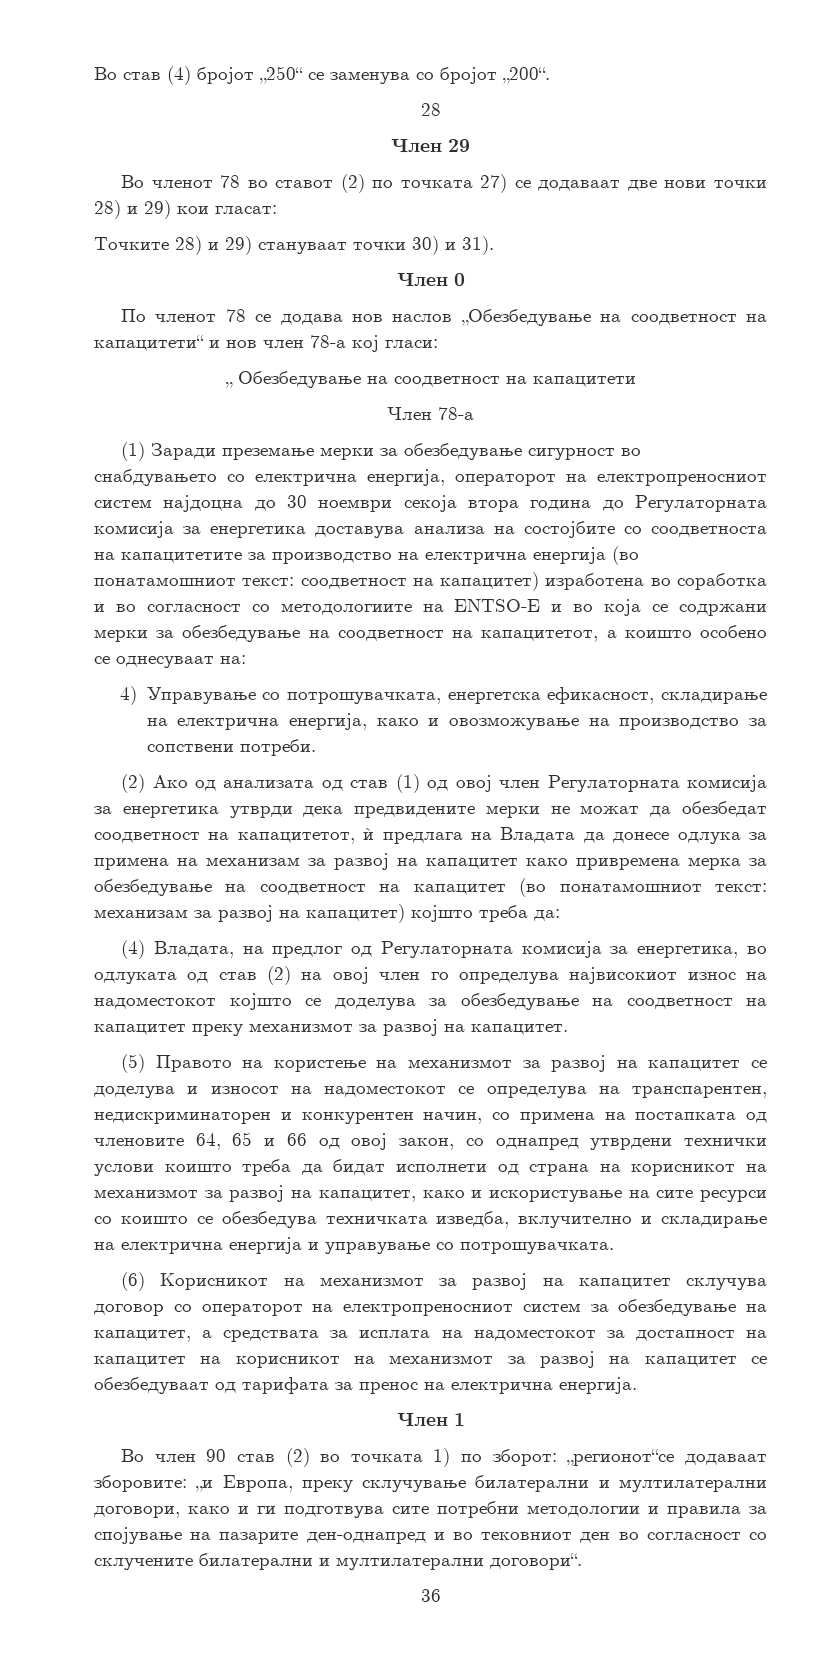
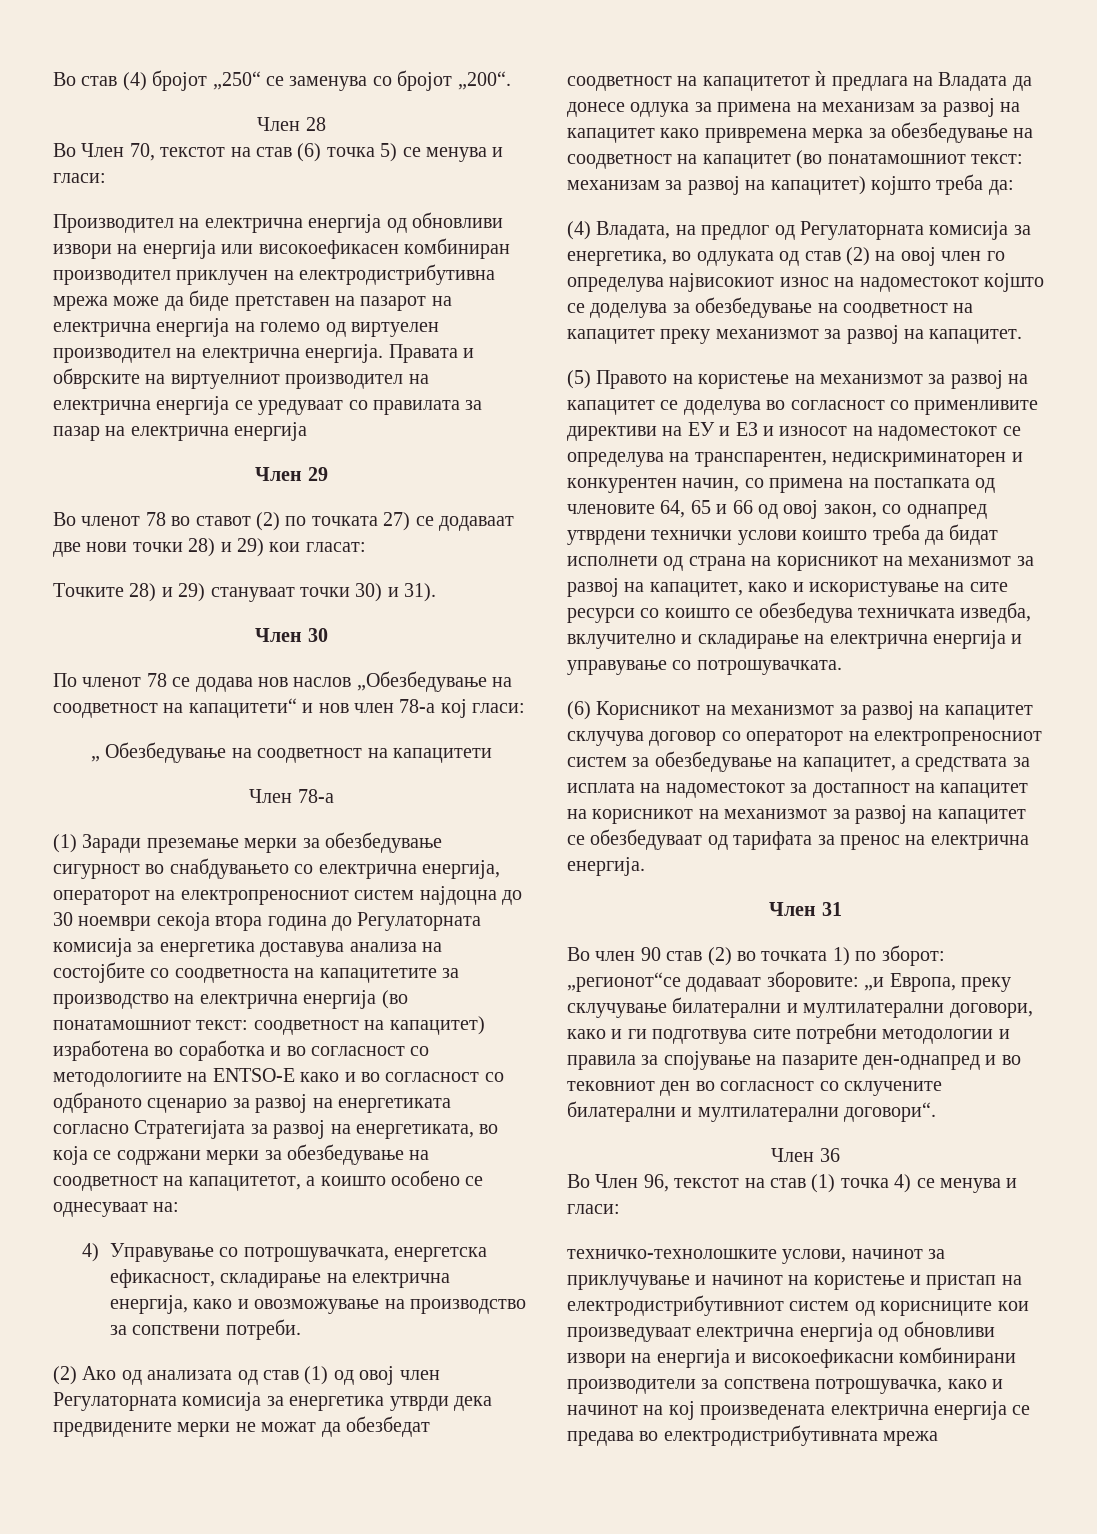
(550, 75) none -> [257,117,301,131] Член
(441, 109) none -> [53,143,504,162] [53,173,106,183] [53,212,503,233] [53,238,510,259] [53,264,496,285] [53,290,452,311] [53,318,439,337] [53,344,474,363] [53,368,429,389] [53,396,483,415] [53,422,308,441] // Во Член 70, текстот на став (6) точка 5) се менува и гласи: // Производител на електрична енергија од обновливи извори на енергија или високоефикасен комбиниран производител приклучен на електродистрибутивна мрежа може да биде претставен на пазарот на електрична енергија на големо од виртуелен производител на електрична енергија. Правата и обврските на виртуелниот производител на електрична енергија се уредуваат со правилата за пазар на електрична енергија
[453,273,465,286] 0 -> [307,628,328,642] 30
[551,604,594,612] и во -> [300,1072,504,1082] [53,1092,451,1113] [53,1120,499,1139] како и во согласност со одбраното сценарио за развој на енергетиката согласно Стратегијата за развој на енергетиката, во
[237,832,355,844] капацитетот, -> [702,76,810,91] капацитетот
(175, 1092) none -> [766,400,1039,415] [567,422,758,441] во согласност со применливите директиви на ЕУ и ЕЗ
[453,1413,465,1426] 1 -> [821,902,842,916] 31
(582, 1561) none -> [771,1148,815,1162] Член
(441, 1595) none -> [567,1174,1018,1193] [567,1204,620,1214] [567,1249,946,1264] [567,1275,1022,1290] [567,1295,1029,1316] [567,1321,995,1342] [567,1347,1016,1368] [567,1379,1003,1394] [567,1401,1031,1420] [567,1425,939,1446] // Во Член 96, текстот на став (1) точка 4) се менува и гласи: // техничко-технолошките услови, начинот за приклучување и начинот на користење и пристап на електродистрибутивниот систем од корисниците кои произведуваат електрична енергија од обновливи извори на енергија и високоефикасни комбинирани производители за сопствена потрошувачка, како и начинот на кој произведената електрична енергија се предава во електродистрибутивната мрежа

